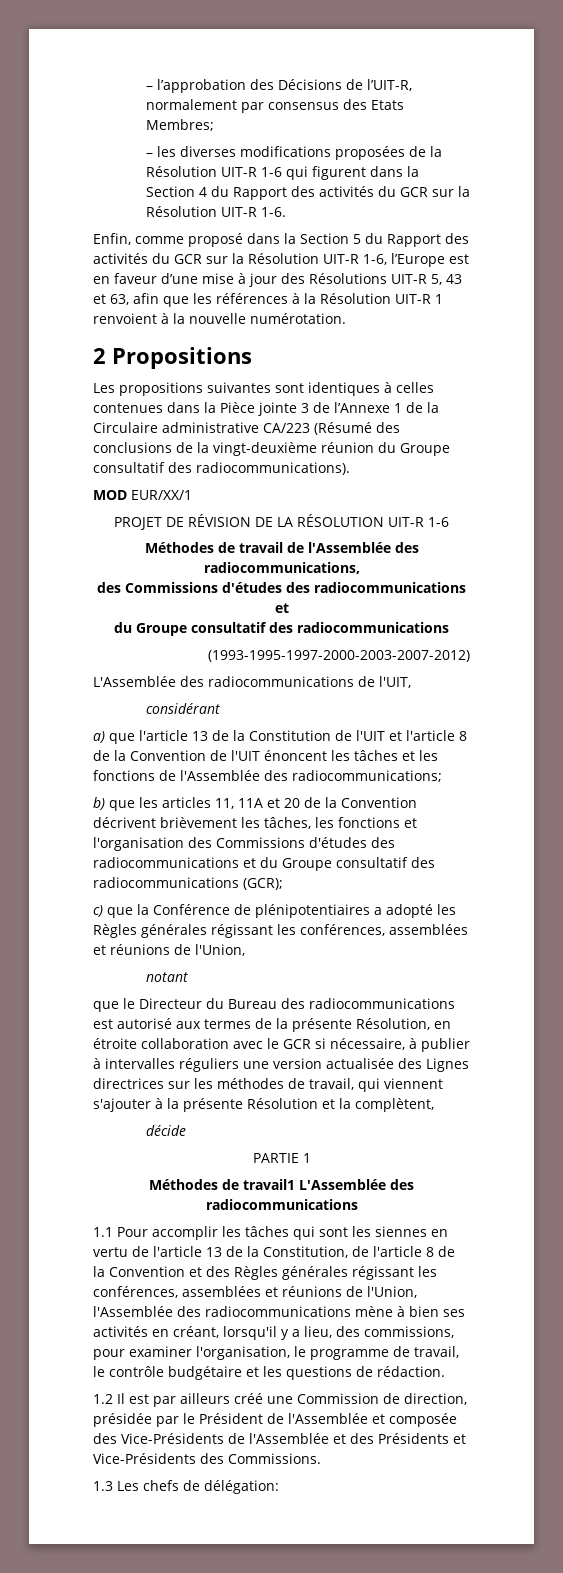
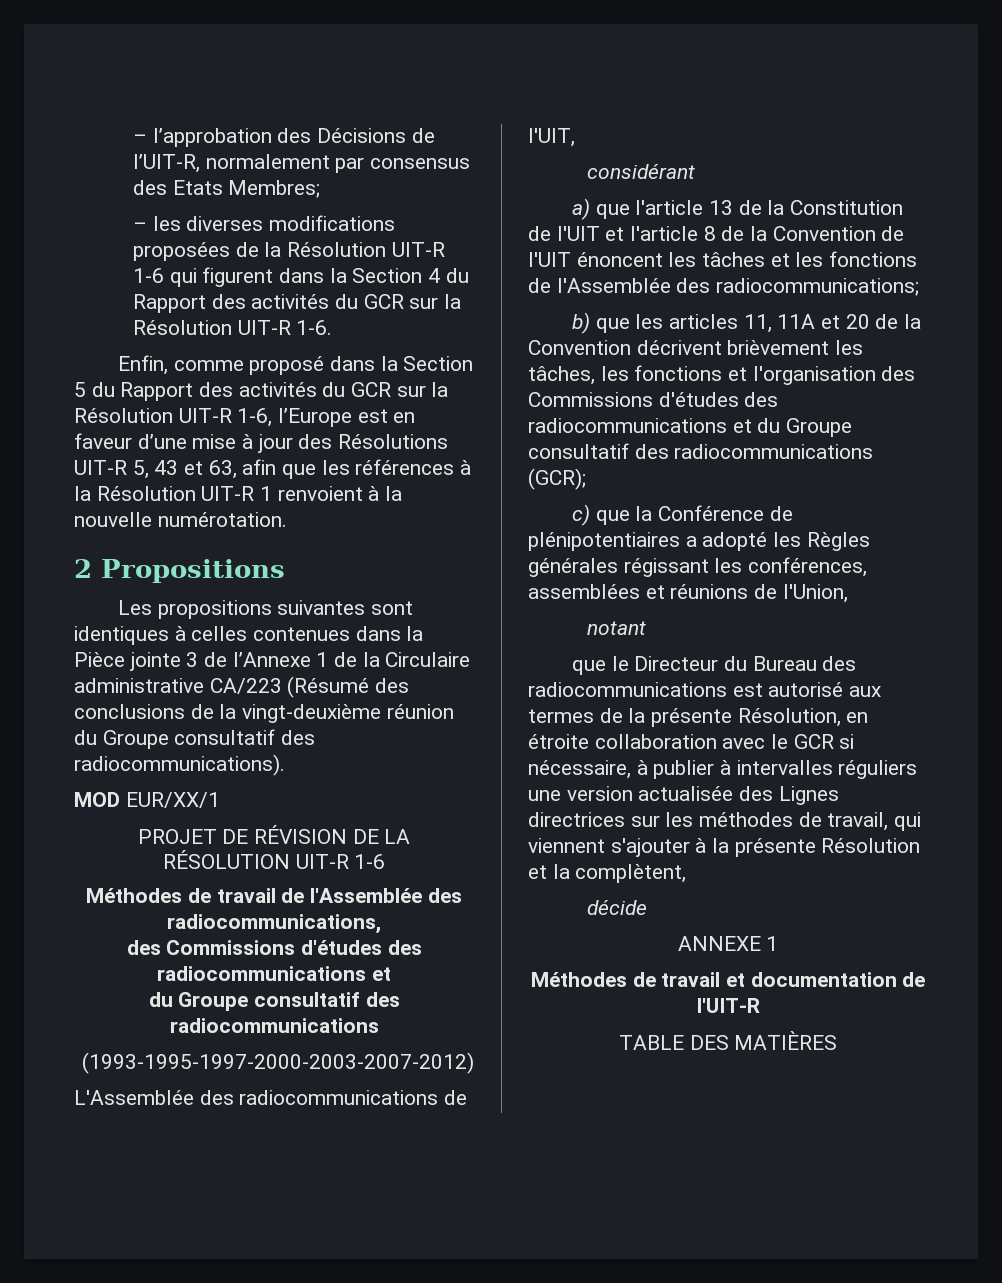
[252,1153,299,1163] PARTIE -> [677,936,761,951] ANNEXE
[243,1179,414,1190] [205,1199,358,1210] [93,1226,448,1240] [93,1246,455,1258] [93,1266,437,1280] [93,1286,417,1298] [93,1306,465,1317] [93,1326,454,1340] [93,1346,459,1360] [93,1366,445,1380] [93,1393,467,1407] [93,1413,457,1427] [93,1433,466,1444] [93,1453,321,1464] [93,1480,279,1494] travail1 L'Assemblée des radiocommunications // 1.1 Pour accomplir les tâches qui sont les siennes en vertu de l'article 13 de la Constitution, de l'article 8 de la Convention et des Règles générales régissant les conférences, assemblées et réunions de l'Union, l'Assemblée des radiocommunications mène à bien ses activités en créant, lorsqu'il y a lieu, des commissions, pour examiner l'organisation, le programme de travail, le contrôle budgétaire et les questions de rédaction. // 1.2 Il est par ailleurs créé une Commission de direction, présidée par le Président de l'Assemblée et composée des Vice-Présidents de l'Assemblée et des Présidents et Vice-Présidents des Commissions. // 1.3 Les chefs de délégation: -> [661,972,926,987] [696,998,760,1013] [618,1031,838,1050] travail et documentation de l'UIT-R // TABLE DES MATIÈRES

